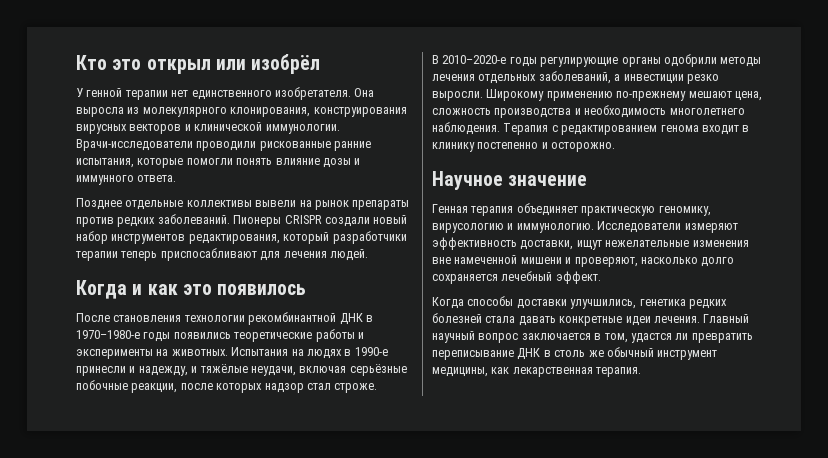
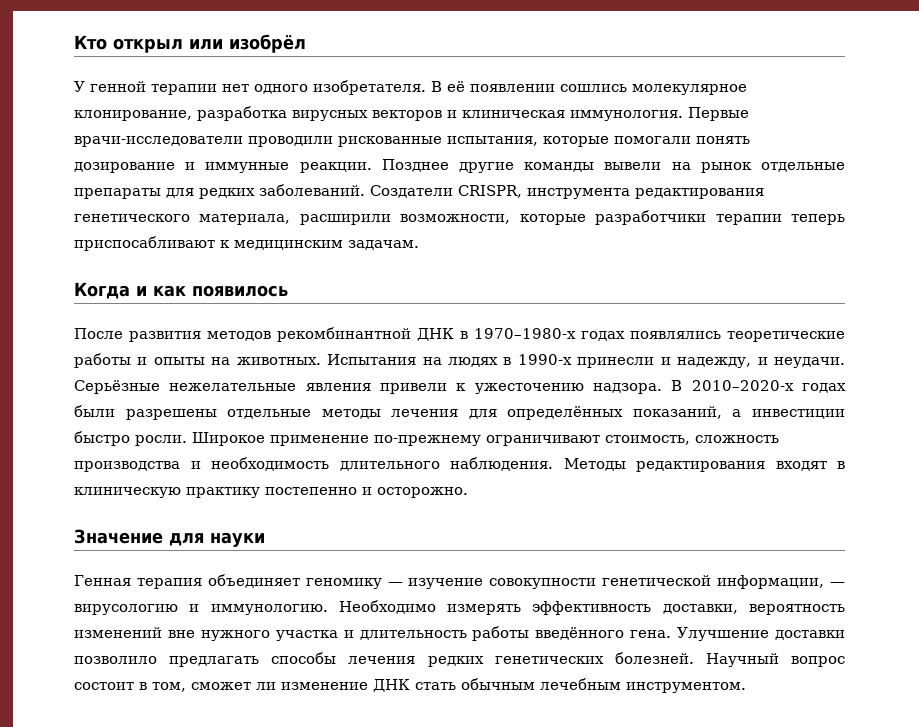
[112,59,142,70] это -> (107, 42) none
[191,87,375,100] [76,107,407,117] [76,122,340,134] [76,139,193,151] единственного изобретателя. Она выросла из молекулярного клонирования, конструирования вирусных векторов и клинической иммунологии. Врачи-исследователи -> [254,80,747,95] [74,106,749,121] [74,136,243,147] одного изобретателя. В её появлении сошлись молекулярное клонирование, разработка вирусных векторов и клиническая иммунология. Первые врачи-исследователи
[334,141,372,151] ранние -> (442, 141) none
[186,158,361,168] [76,175,177,185] [76,198,410,210] [76,214,408,227] [76,231,330,244] помогли понять влияние дозы и иммунного ответа. // Позднее отдельные коллективы вывели на рынок препараты против редких заболеваний. Пионеры CRISPR создали новый набор инструментов редактирования, который -> [614,136,750,144] [74,159,846,173] [74,184,764,199] [74,214,586,225] помогали понять дозирование и иммунные реакции. Позднее другие команды вывели на рынок отдельные препараты для редких заболеваний. Создатели CRISPR, инструмента редактирования генетического материала, расширили возможности, которые
[260,249,368,261] для лечения людей. -> [220,240,419,250] к медицинским задачам.
[182,284,212,295] это -> (186, 291) none
[113,315,245,322] становления технологии -> [129,331,271,342] развития методов
[76,330,231,342] 1970–1980-е годы появились -> [474,328,721,341] 1970–1980-х годах появлялись
[76,349,153,359] эксперименты -> [153,357,205,365] опыты
[354,347,388,356] 1990-е -> [517,354,572,365] 1990-х
[200,364,407,376] [76,380,378,393] [432,54,762,67] [432,71,719,84] [432,89,762,101] [432,105,745,118] [432,122,750,135] [432,142,475,152] тяжёлые неудачи, включая серьёзные побочные реакции, после которых надзор стал строже. // В 2010–2020-е годы регулирующие органы одобрили методы лечения отдельных заболеваний, а инвестиции резко выросли. Широкому применению по-прежнему мешают цена, сложность производства и необходимость многолетнего наблюдения. Терапия с редактированием генома входит в клинику -> [774,357,846,368] [74,380,846,394] [74,405,845,420] [74,431,779,446] [74,457,845,472] [74,487,260,498] неудачи. Серьёзные нежелательные явления привели к ужесточению надзора. В 2010–2020-х годах были разрешены отдельные методы лечения для определённых показаний, а инвестиции быстро росли. Широкое применение по-прежнему ограничивают стоимость, сложность производства и необходимость длительного наблюдения. Методы редактирования входят в клиническую практику
[432,171,588,190] Научное значение -> [74,529,265,547] Значение для науки
[581,206,711,216] [432,221,738,233] [432,237,749,250] [432,255,735,267] [432,271,601,284] [432,296,727,309] [432,313,750,326] [432,331,753,343] [432,347,718,360] [432,367,642,377] практическую геномику, вирусологию и иммунологию. Исследователи измеряют эффективность доставки, ищут нежелательные изменения вне намеченной мишени и проверяют, насколько долго сохраняется лечебный эффект. // Когда способы доставки улучшились, генетика редких болезней стала давать конкретные идеи лечения. Главный научный вопрос заключается в том, удастся ли превратить переписывание ДНК в столь же обычный инструмент медицины, как лекарственная терапия. -> [305,575,846,589] [74,600,845,615] [74,626,845,641] [74,652,845,667] [74,678,746,693] геномику — изучение совокупности генетической информации, — вирусологию и иммунологию. Необходимо измерять эффективность доставки, вероятность изменений вне нужного участка и длительность работы введённого гена. Улучшение доставки позволило предлагать способы лечения редких генетических болезней. Научный вопрос состоит в том, сможет ли изменение ДНК стать обычным лечебным инструментом.

